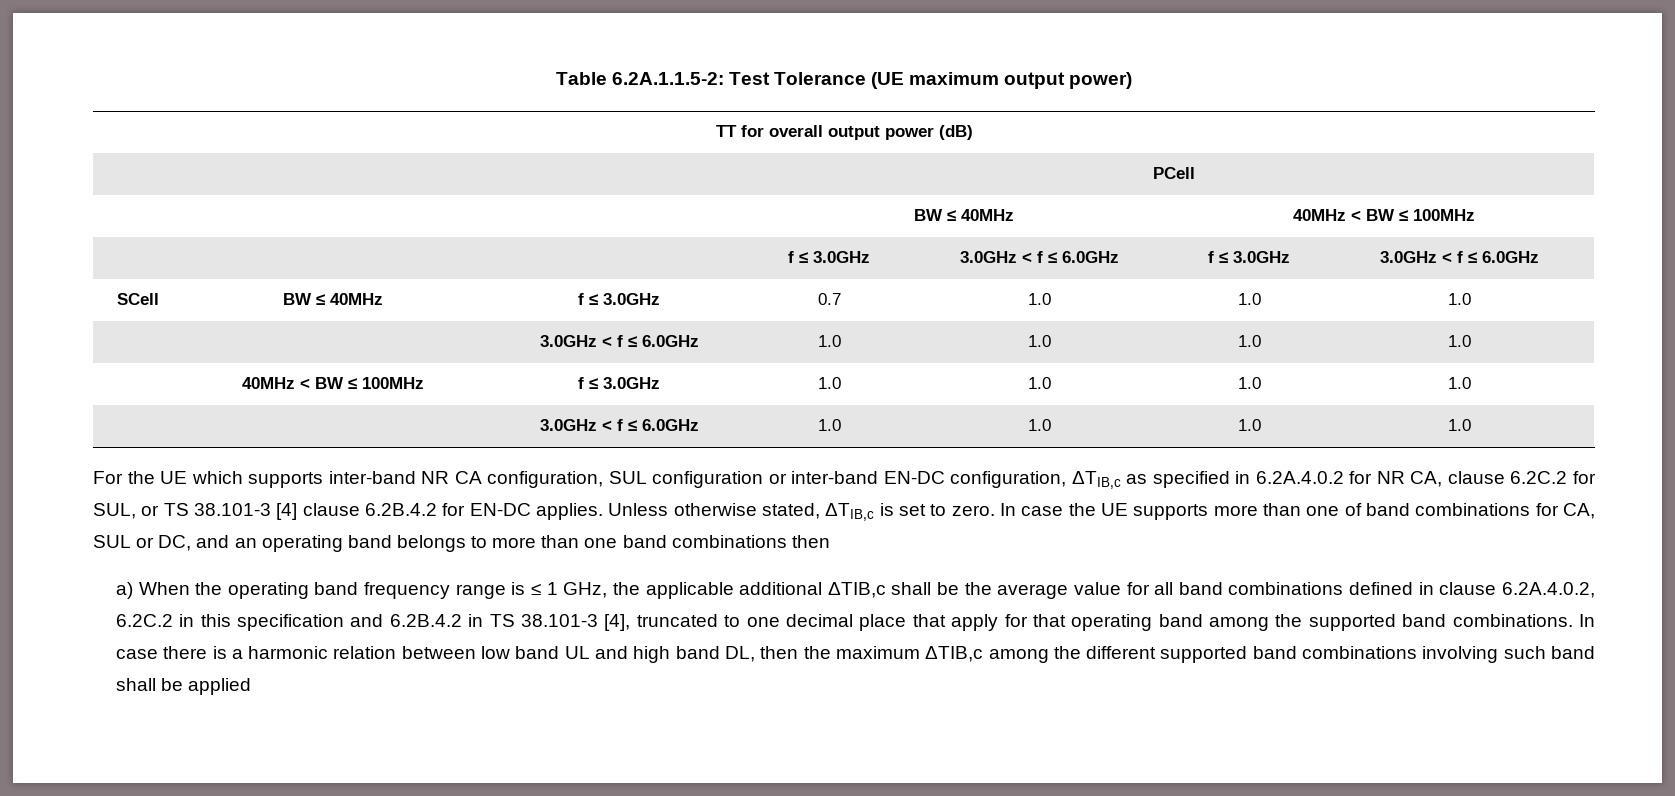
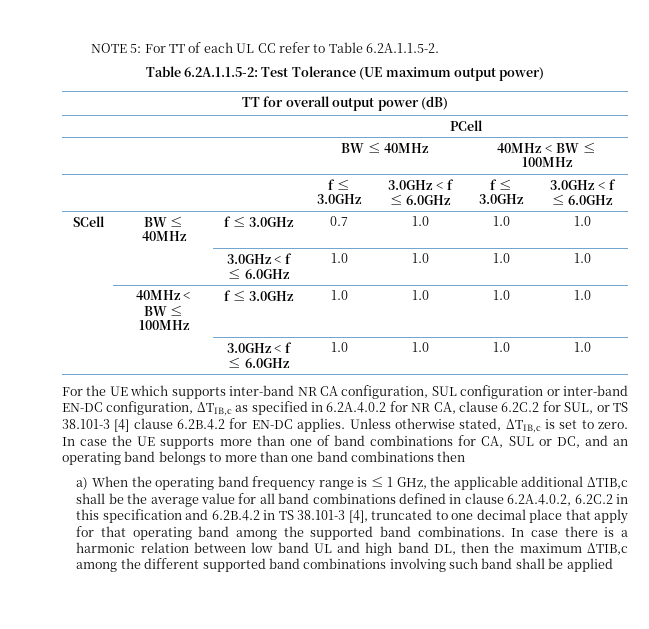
(555, 78) none -> [90,42,440,53] NOTE 5: For TT of each UL CC refer to Table 6.2A.1.1.5-2. //

